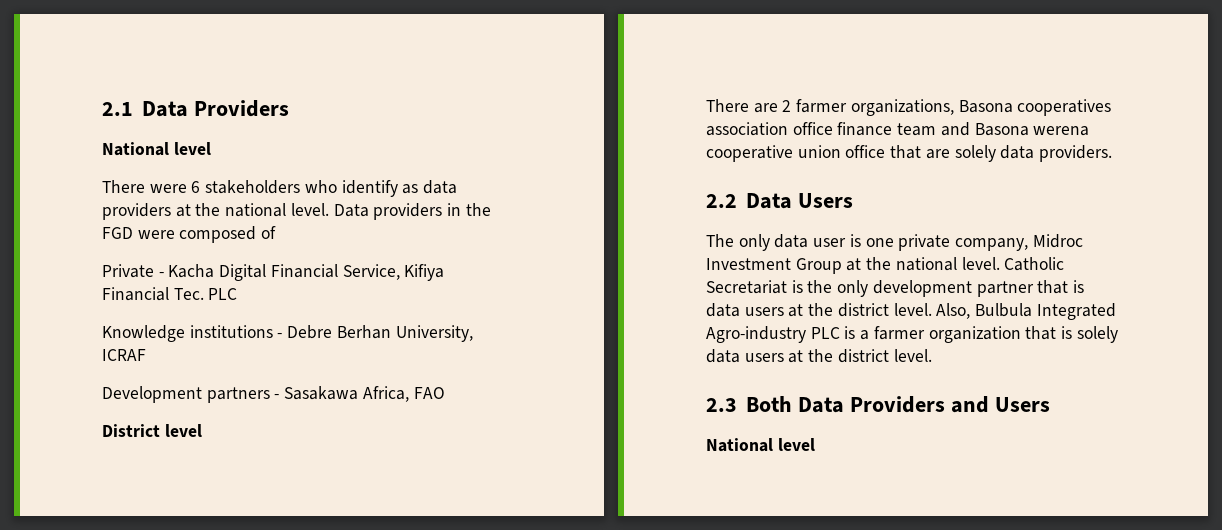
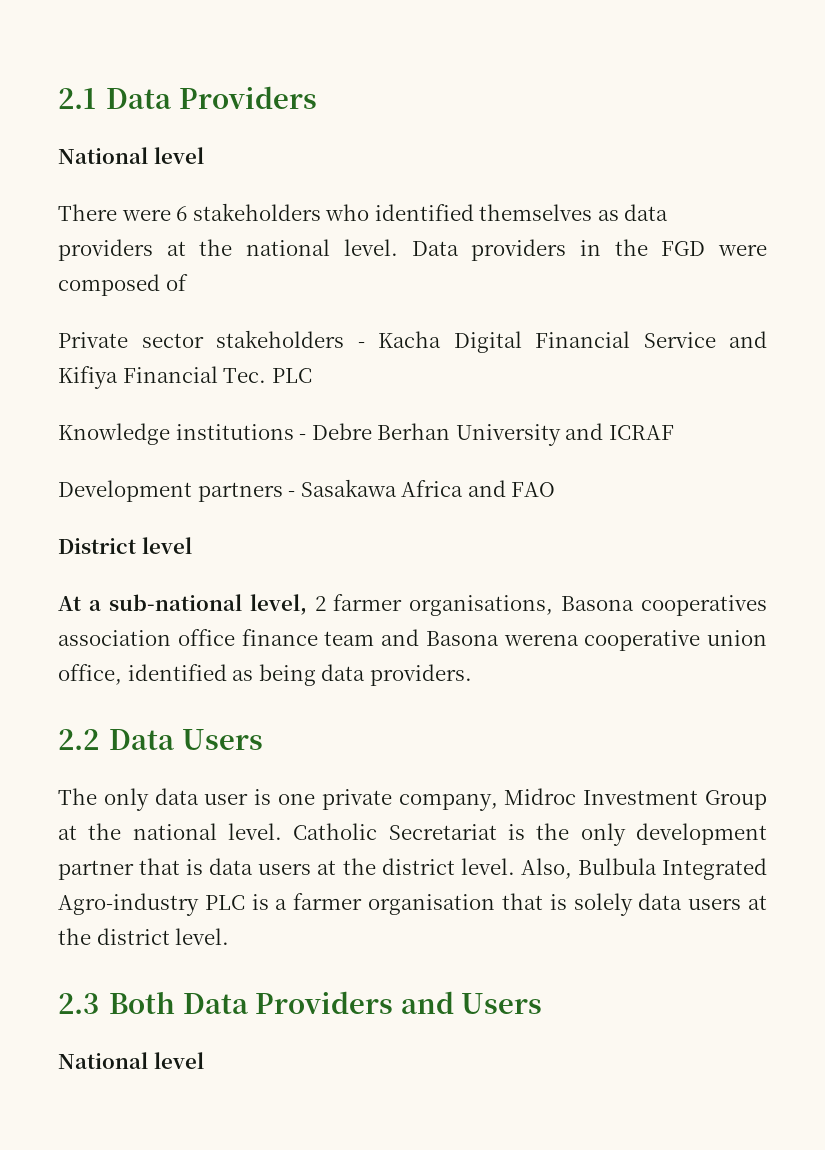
[341,180,398,197] identify -> [374,204,593,221] identified themselves
(154, 271) none -> [141,330,344,348] sector stakeholders
[342,264,400,280] Service, -> [643,331,767,348] Service and
[395,325,473,342] University, -> [455,423,604,446] University and
[362,386,409,402] Africa, -> [401,480,506,497] Africa and
[706,99,778,113] There are -> [58,594,307,615] At a sub-national level,
[850,99,954,116] organizations, -> [409,595,554,616] organisations,
[845,145,996,162] office that are solely -> [58,664,316,686] office, identified as being
[928,326,1021,343] organization -> [368,894,496,915] organisation

